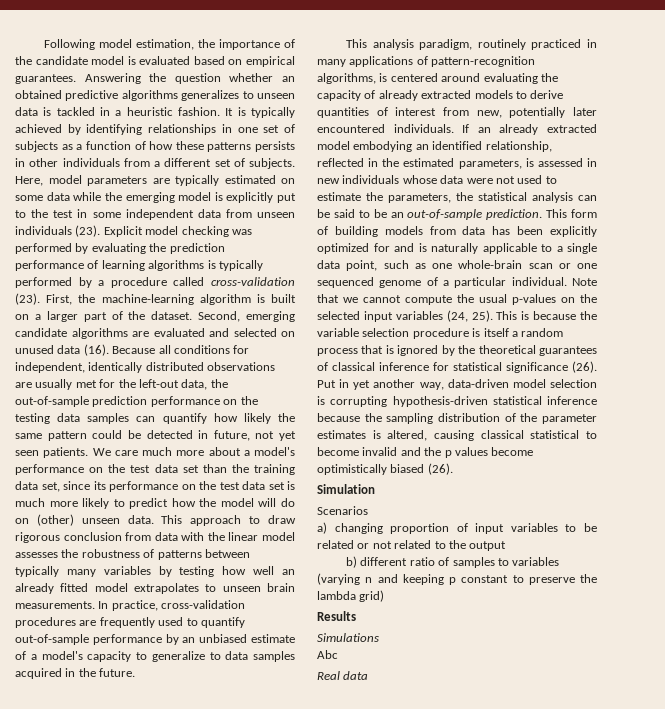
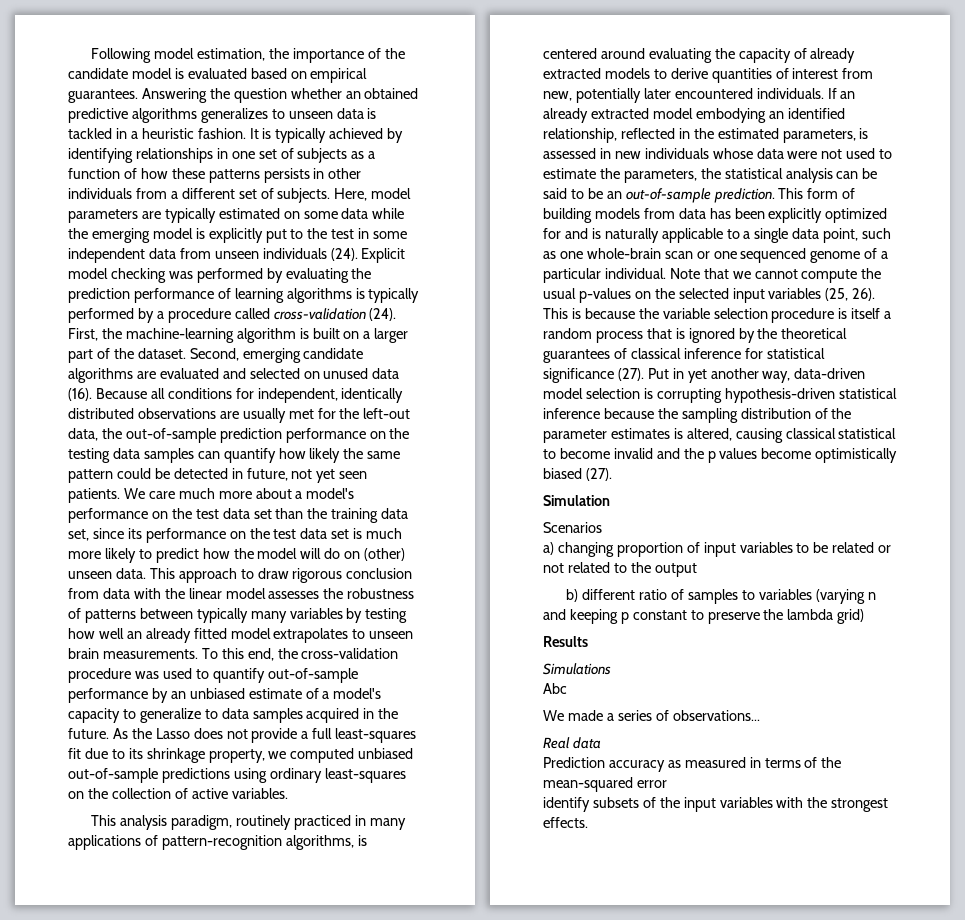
[75,225,101,237] (23). -> [330,248,358,261] (24).
[15,293,40,305] (23). -> [369,308,397,321] (24).
[98,600,246,611] [15,617,155,628] In practice, cross-validation procedures are frequently -> [201,648,399,661] [68,668,159,683] To this end, the cross-validation procedure was
(136, 672) none -> [112,728,417,743] [68,748,414,763] [68,768,406,783] [68,788,288,799] As the Lasso does not provide a full least-squares fit due to its shrinkage property, we computed unbiased out-of-sample predictions using ordinary least-squares on the collection of active variables.
[446,310,493,322] (24, 25). -> [825,288,876,301] (25, 26).
[572,361,597,373] (26). -> [617,368,644,381] (27).
[427,463,453,475] (26). -> [585,468,612,481] (27).
[317,671,369,680] Real data -> [543,710,760,721] [543,737,601,749] [543,757,842,772] [543,777,667,792] [543,797,889,812] [543,817,588,828] We made a series of observations... // Real data // Prediction accuracy as measured in terms of the mean-squared error // identify subsets of the input variables with the strongest effects.

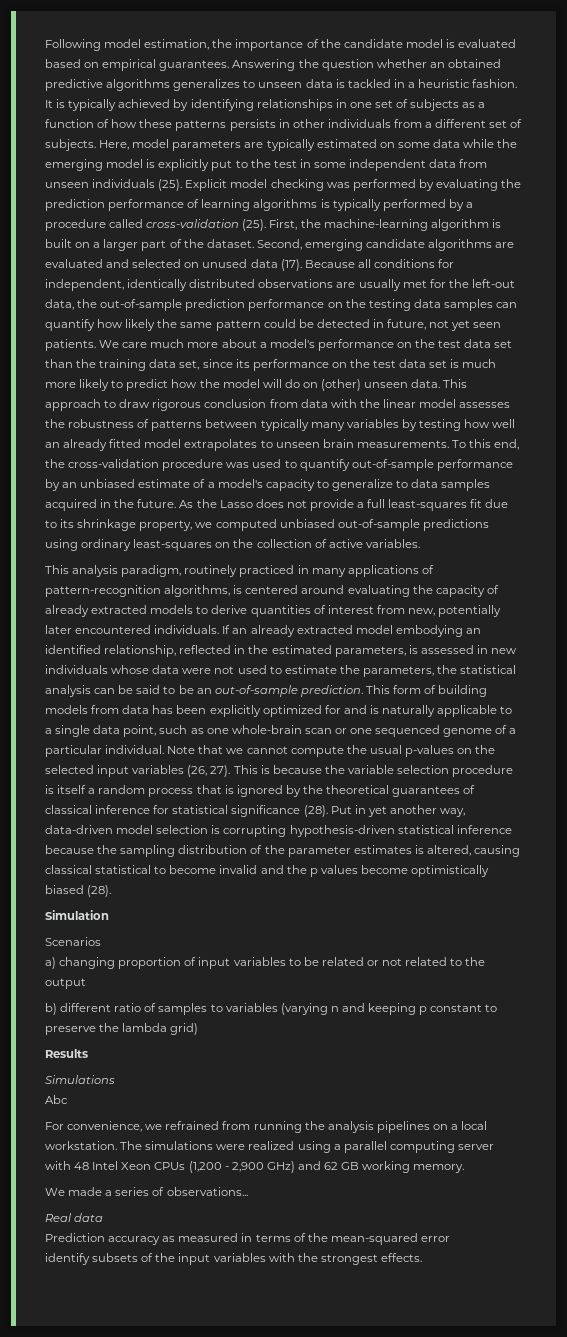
[330,248,358,261] (24). -> [158,179,183,191] (25).
[369,308,397,321] (24). -> [242,219,267,231] (25).
[68,388,92,401] (16). -> [280,259,302,271] (17).
[825,288,876,301] (25, 26). -> [187,765,231,777] (26, 27).
[617,368,644,381] (27). -> [303,805,328,817] (28).
[585,468,612,481] (27). -> [87,885,112,897] (28).
(567, 688) none -> [45,1121,488,1133] [45,1141,494,1153] [45,1161,465,1173] // For convenience, we refrained from running the analysis pipelines on a local workstation. The simulations were realized using a parallel computing server with 48 Intel Xeon CPUs (1,200 - 2,900 GHz) and 62 GB working memory.

